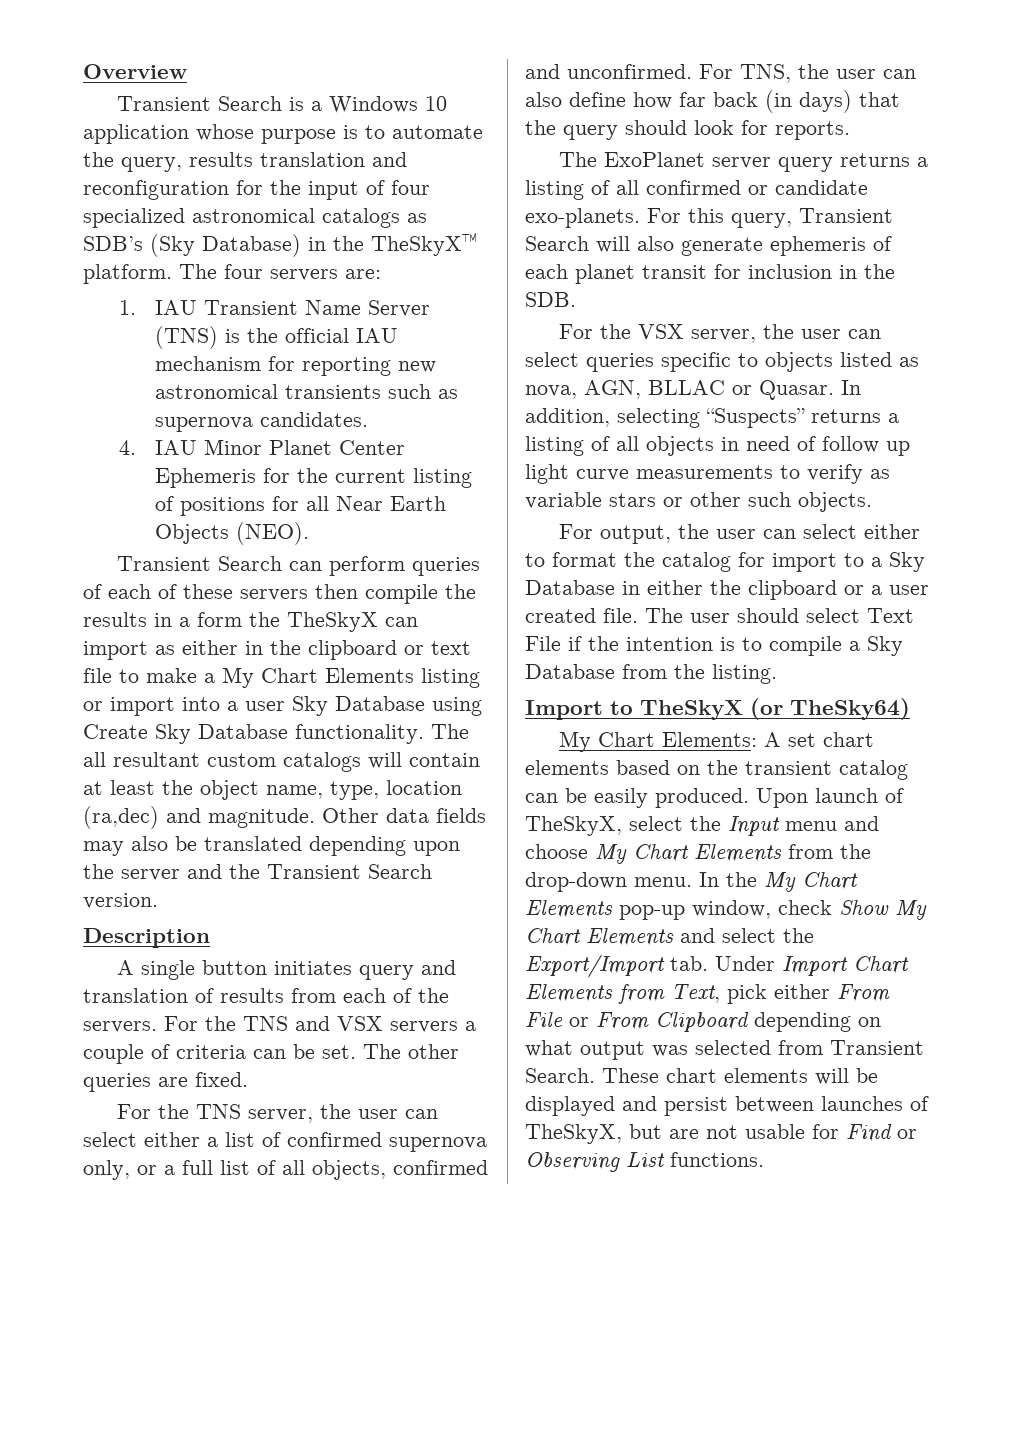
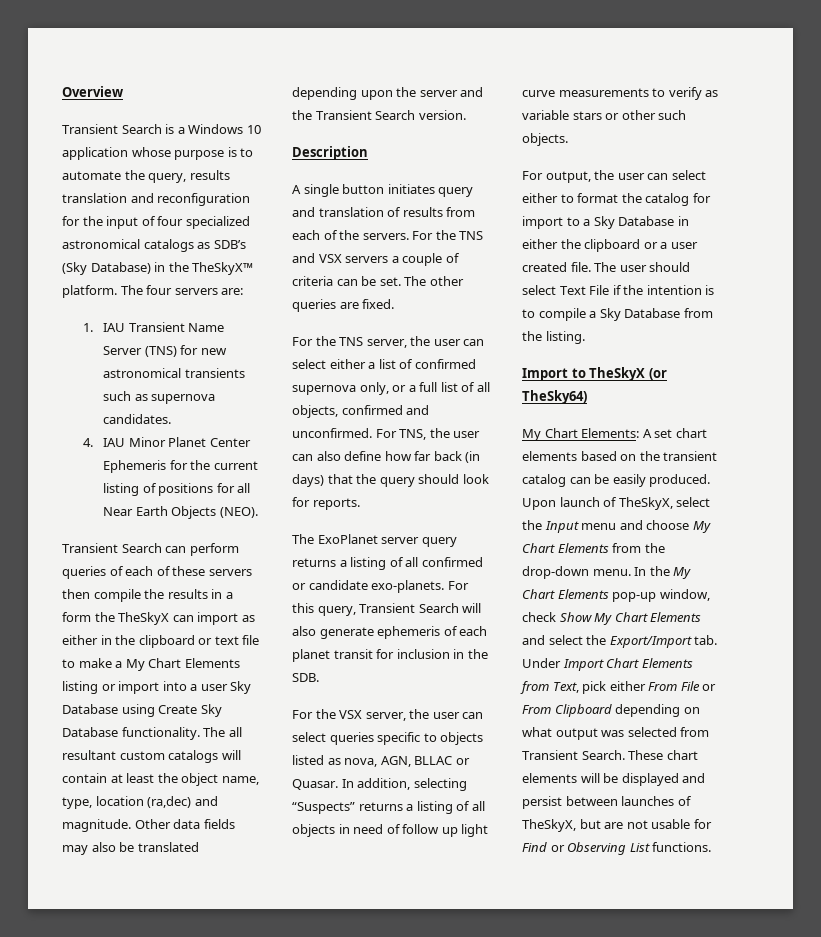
[224,328,398,343] [154,356,391,376] is the official IAU mechanism for reporting -> [180,345,199,355] for

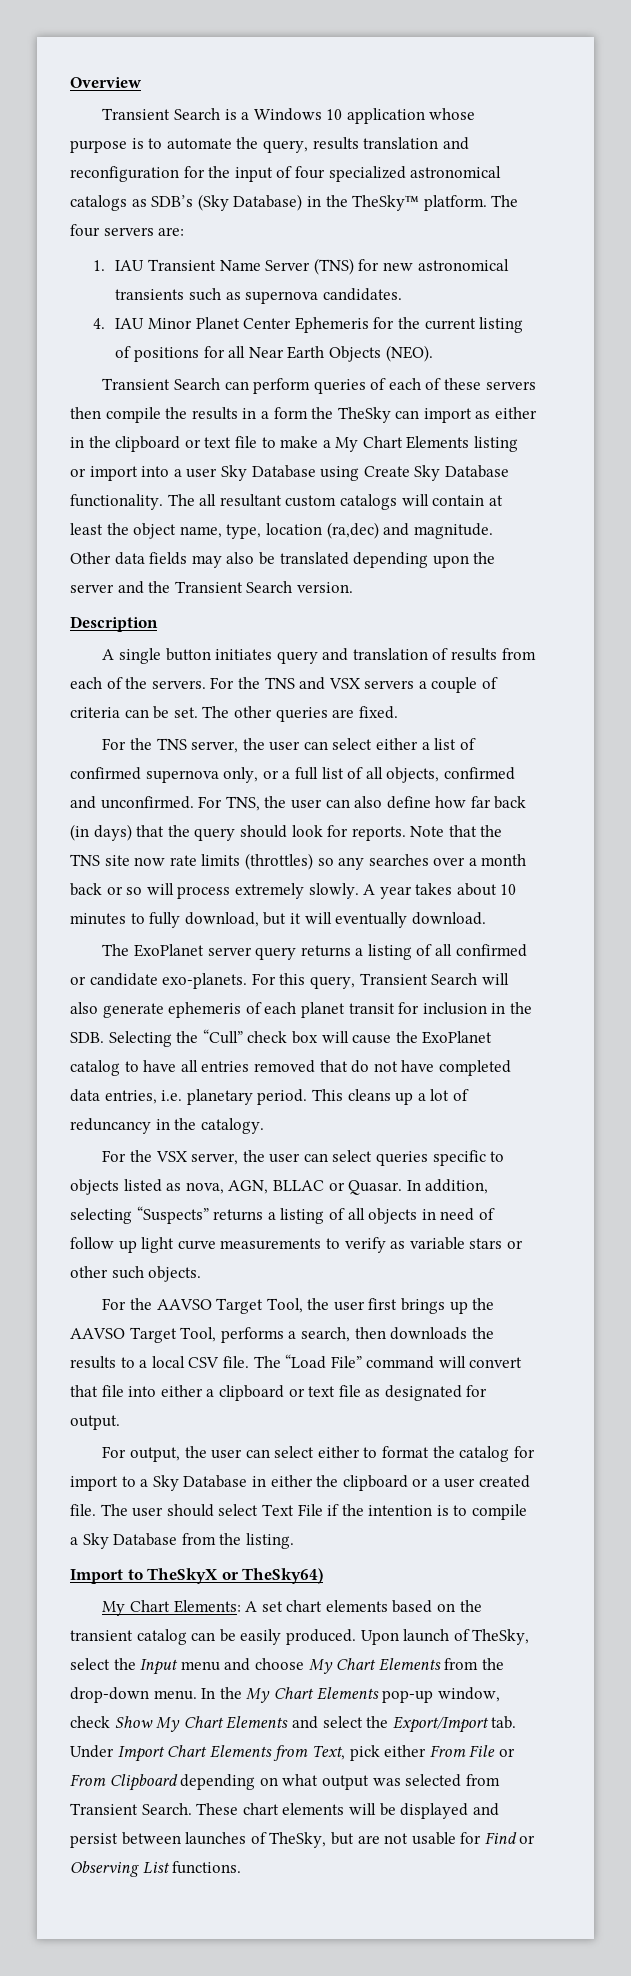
[192,262,254,275] TheSkyX™ -> [352,195,420,211] TheSky™
[118,612,170,625] TheSkyX -> [337,407,391,423] TheSky
(360, 504) none -> [410,825,503,837] [70,853,527,870] [70,883,517,899] [70,912,486,928] Note that the TNS site now rate limits (throttles) so any searches over a month back or so will process extremely slowly. A year takes about 10 minutes to fully download, but it will eventually download.
(319, 677) none -> [108,1029,493,1047] [70,1060,511,1076] [70,1089,469,1105] [70,1118,264,1134] Selecting the “Cull” check box will cause the ExoPlanet catalog to have all entries removed that do not have completed data entries, i.e. planetary period. This cleans up a lot of reduncancy in the catalogy.
(568, 139) none -> [102,1298,495,1314] [70,1327,494,1343] [70,1354,523,1369] [70,1385,488,1401] [70,1415,120,1430] // For the AAVSO Target Tool, the user first brings up the AAVSO Target Tool, performs a search, then downloads the results to a local CSV file. The “Load File” command will convert that file into either a clipboard or text file as designated for output.
[648,368,667,380] (or -> [221,1572,239,1580] or
[618,497,673,510] TheSkyX, -> [472,1629,530,1645] TheSky,
[522,819,576,832] TheSkyX, -> [269,1832,327,1848] TheSky,

